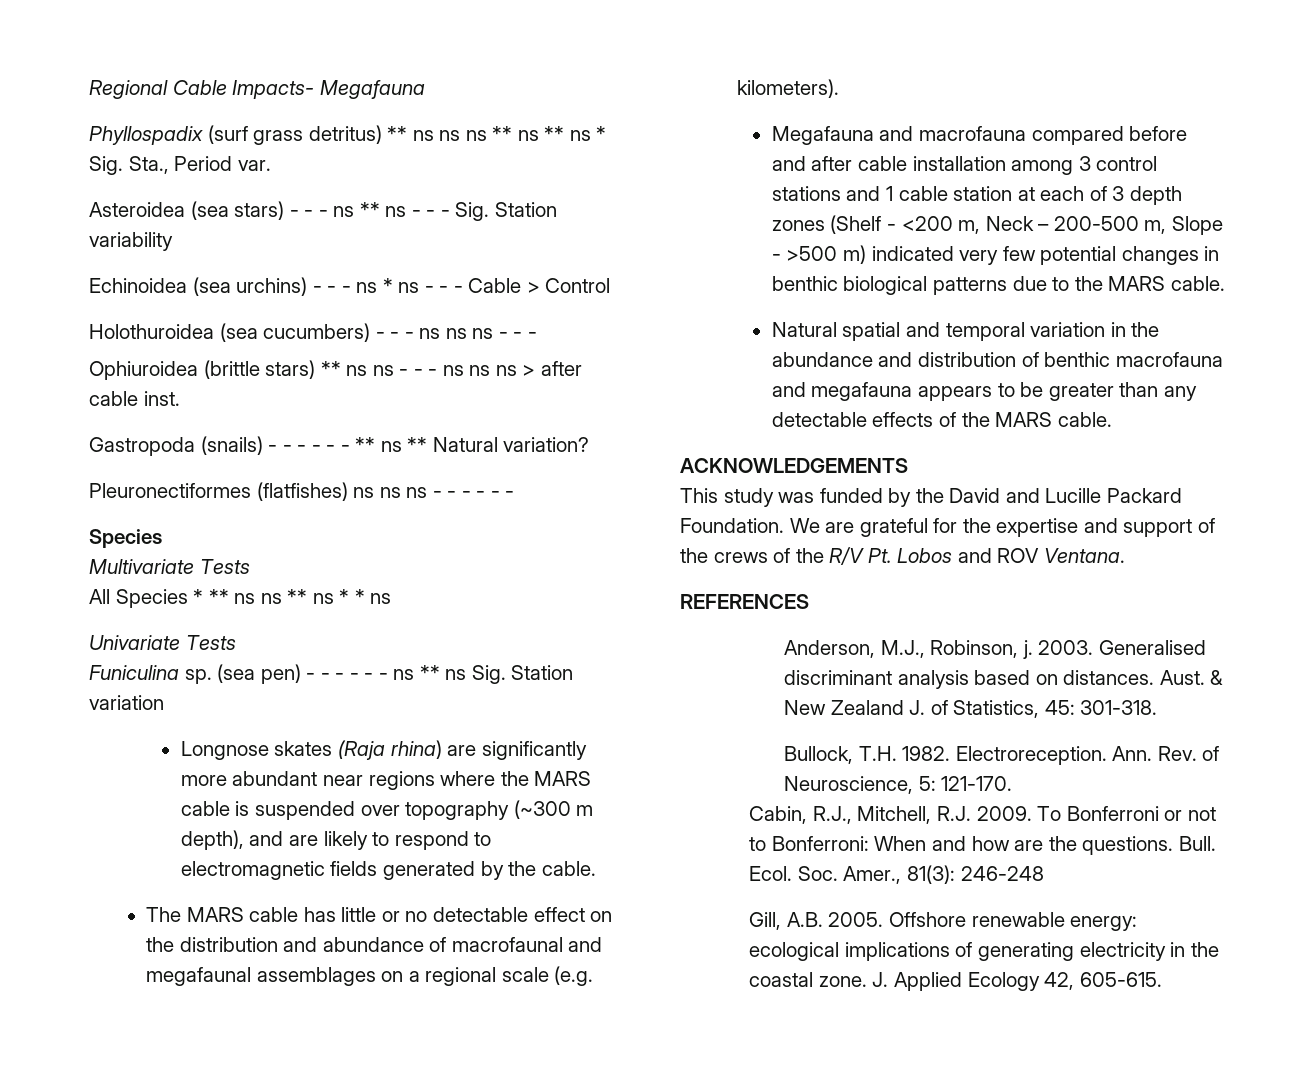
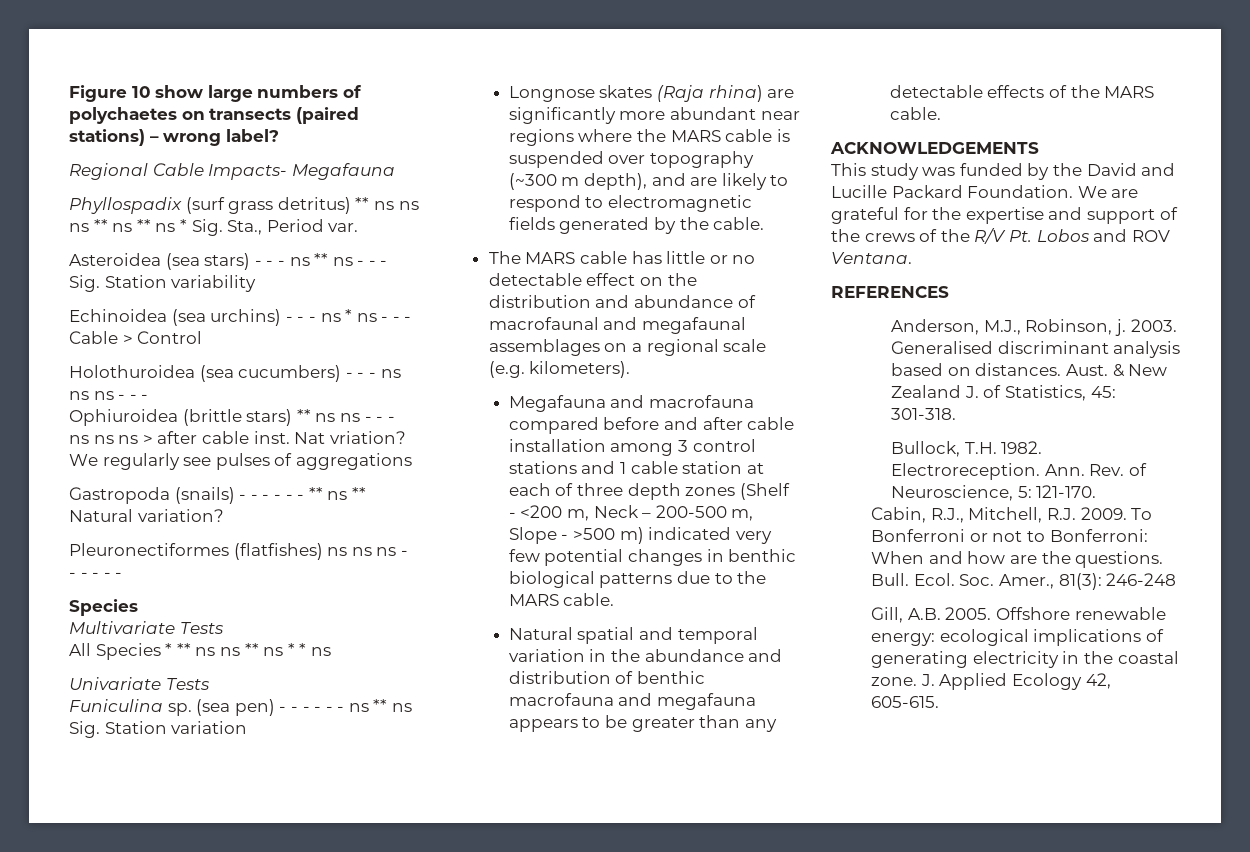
(89, 89) none -> [69,85,362,102] [69,107,359,124] [69,129,279,146] Figure 10 show large numbers of polychaetes on transects (paired stations) – wrong label? //
(180, 398) none -> [294,431,406,444] [69,453,412,470] Nat vriation? We regularly see pulses of aggregations
[1112,186,1125,201] 3 -> [577,483,624,496] three

